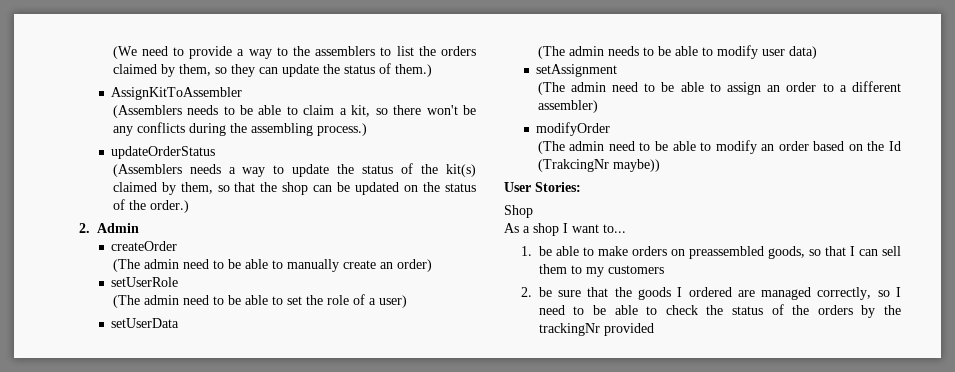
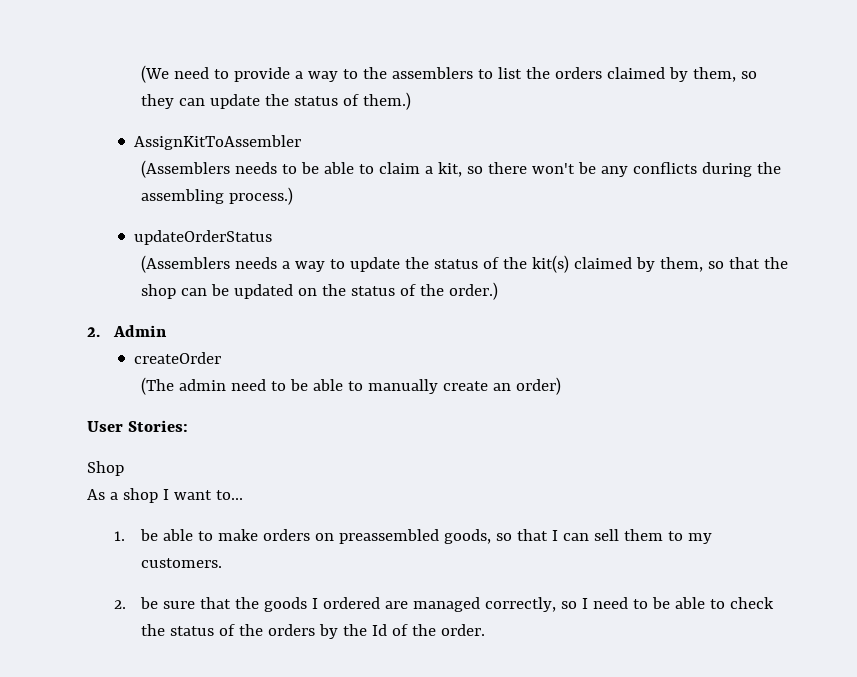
[111,277,179,287] [112,294,407,308] [111,318,180,328] [537,45,817,59] [536,64,618,77] [537,81,901,95] [537,100,598,113] [536,122,611,136] [537,140,901,154] [537,159,660,172] // setUserRole // (The admin need to be able to set the role of a user) // setUserData // (The admin needs to be able to modify user data) // setAssignment // (The admin need to be able to assign an order to a different assembler) // modifyOrder // (The admin need to be able to modify an order based on the Id (TrakcingNr maybe)) -> (561, 386) none
[607,265,664,274] customers -> [140,558,222,568] customers.
[538,323,654,336] trackingNr provided -> [371,624,485,636] Id of the order.

